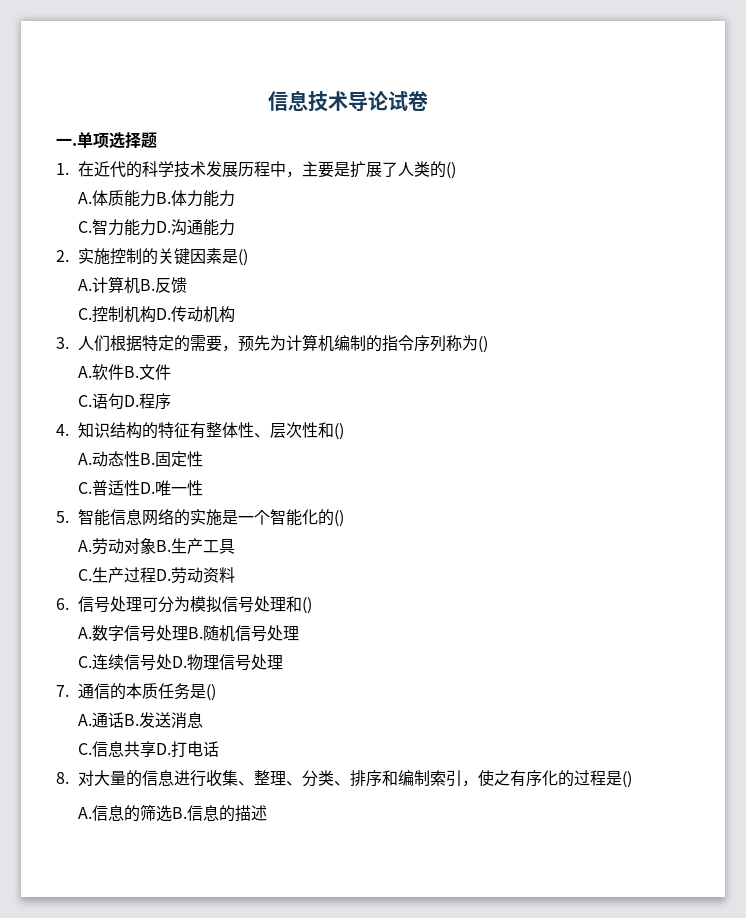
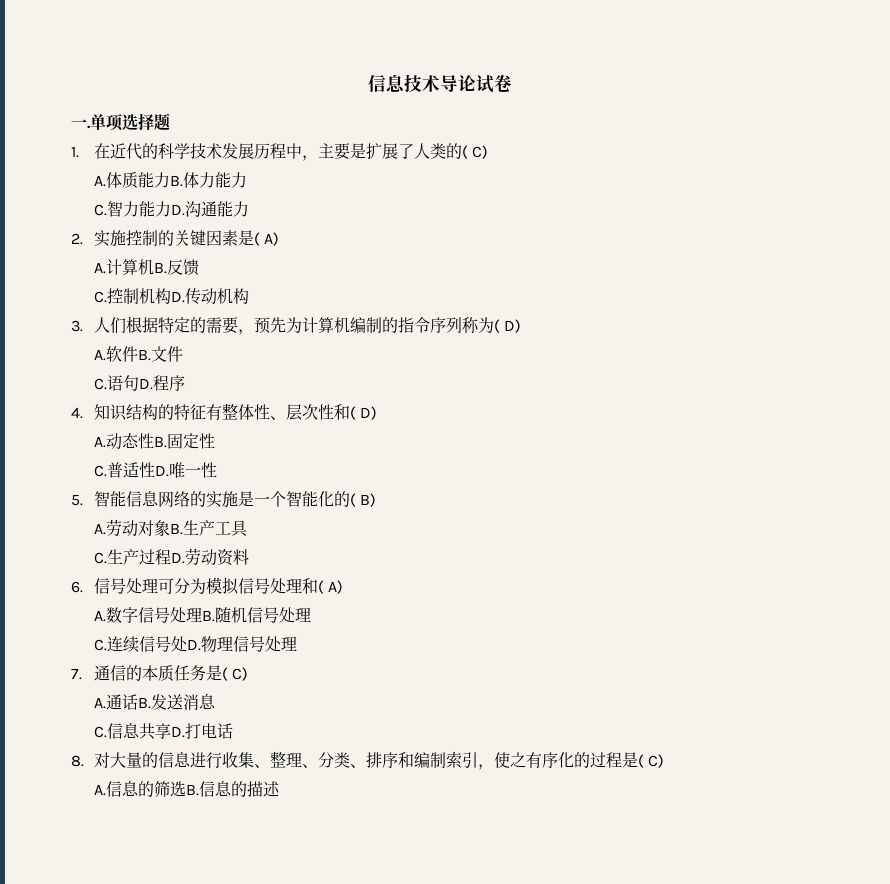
[445,162,456,179] () -> [461,145,489,159] ( C)
[237,249,248,266] () -> [253,232,280,246] ( A)
[477,336,488,353] () -> [493,319,522,333] ( D)
[333,423,344,440] () -> [349,406,378,420] ( D)
[333,510,344,527] () -> [349,493,377,507] ( B)
[301,597,312,614] () -> [317,580,344,594] ( A)
[205,684,216,701] () -> [221,667,249,681] ( C)
[621,771,632,788] () -> [637,754,665,768] ( C)

